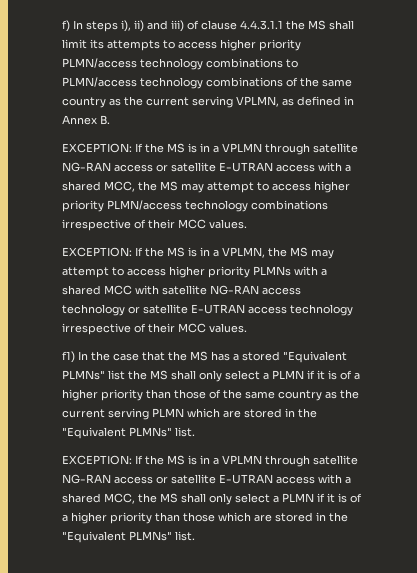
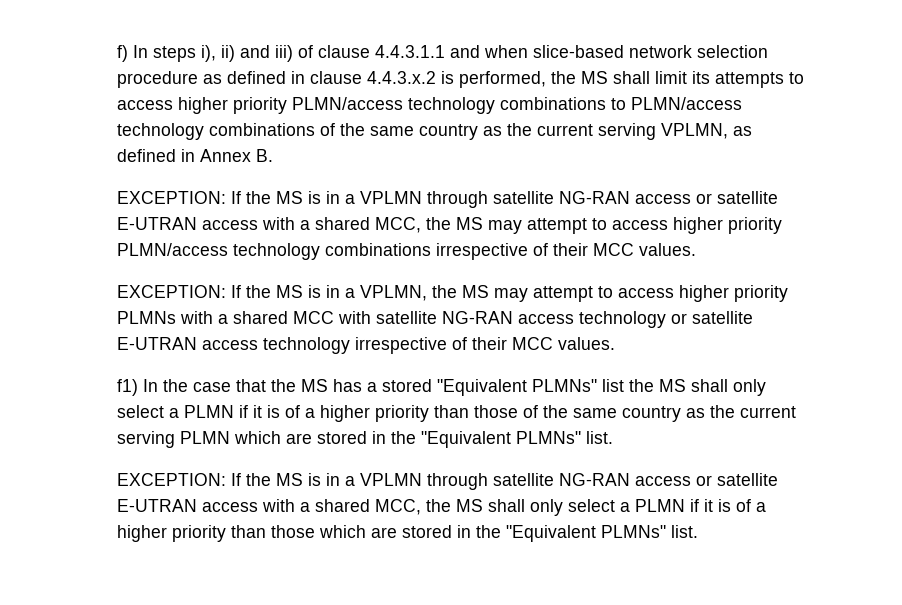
(284, 25) none -> [450,45,769,58] [117,71,547,88] and when slice-based network selection procedure as defined in clause 4.4.3.x.2 is performed,

